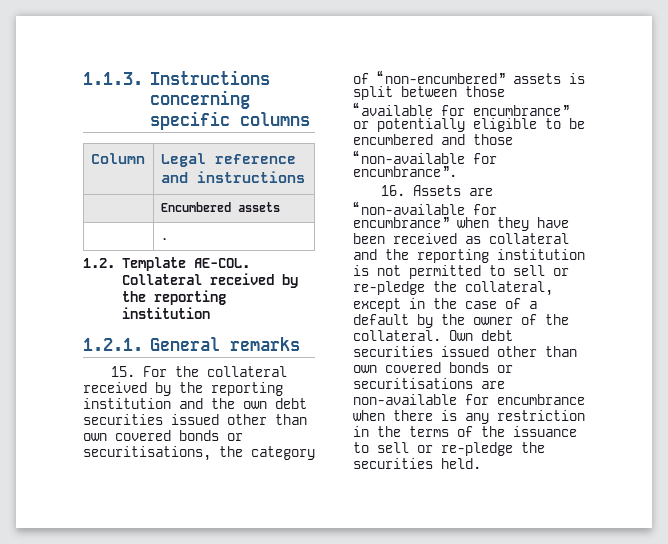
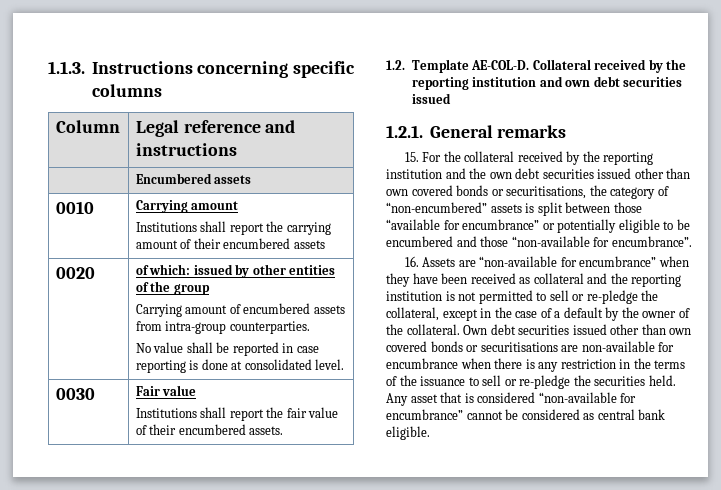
[160,238,168,240] | . -> [55,201,94,214] [135,200,239,213] [135,221,331,235] [135,238,325,249] [55,267,95,279] [135,264,336,278] [135,281,210,295] [135,303,345,317] [135,321,310,334] [135,342,319,356] [135,359,345,373] [55,388,95,400] [135,385,197,396] [135,407,339,421] [135,424,284,435] 0010 | Carrying amount // Institutions shall report the carrying amount of their encumbered assets // 0020 | of which: issued by other entities of the group // Carrying amount of encumbered assets from intra-group counterparties. // No value shall be reported in case reporting is done at consolidated level. // 0030 | Fair value // Institutions shall report the fair value of their encumbered assets.
[193,258,250,268] AE-COL. -> [471,60,530,70] AE-COL-D.
(210, 313) none -> [539,76,683,87] [411,93,451,104] and own debt securities issued
(481, 463) none -> [386,392,637,406] [386,409,666,420] [386,426,430,440] Any asset that is considered “non-available for encumbrance” cannot be considered as central bank eligible.

